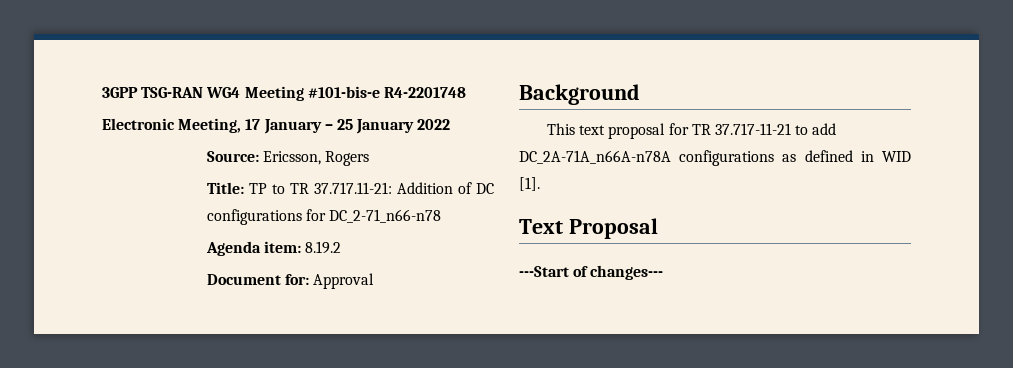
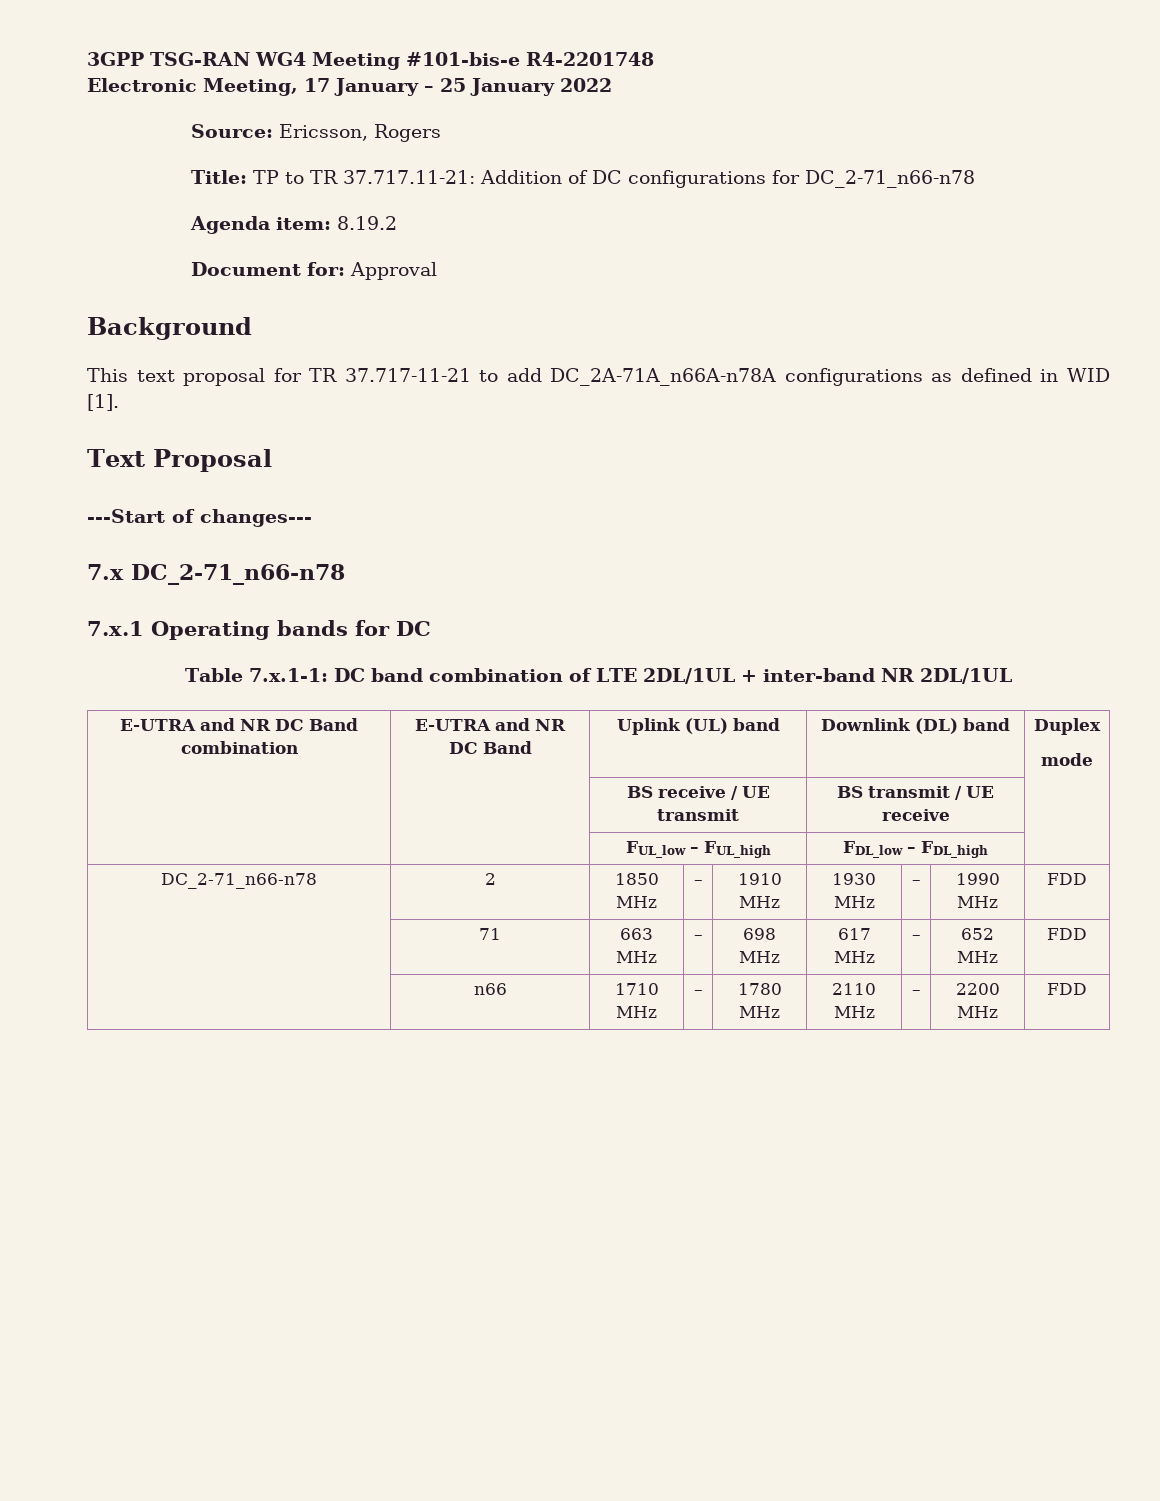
(664, 272) none -> [87,564,345,585] [87,620,431,640] [185,668,1012,684] [120,718,358,731] [180,741,298,754] [415,718,566,731] [448,741,532,754] [616,718,780,735] [821,718,1010,734] [1034,718,1101,735] [1041,753,1093,766] [626,786,770,800] [657,809,739,821] [837,786,994,800] [881,809,950,821] [625,841,771,858] [843,841,988,858] [161,873,317,889] [484,873,496,885] [614,873,659,885] [616,896,657,908] [693,880,703,885] [737,873,782,885] [739,896,780,908] [832,873,876,885] [833,896,875,908] [911,880,921,885] [955,873,1000,885] [957,896,998,908] [1047,873,1087,885] [479,928,501,940] [620,928,653,940] [616,951,657,963] [693,935,703,940] [743,928,776,940] [739,951,780,963] [837,928,871,940] [833,951,875,963] [911,935,921,940] [961,928,994,940] [957,951,998,963] [1047,928,1087,940] [473,983,507,995] [614,983,659,995] [616,1006,657,1018] [693,990,703,995] [737,983,782,995] [739,1006,780,1018] [832,983,876,995] [833,1006,875,1018] [911,990,921,995] [955,983,1000,995] [957,1006,998,1018] [1047,983,1087,995] // 7.x DC_2-71_n66-n78 // 7.x.1 Operating bands for DC // Table 7.x.1-1: DC band combination of LTE 2DL/1UL + inter-band NR 2DL/1UL // E-UTRA and NR DC Band combination | E-UTRA and NR DC Band | Uplink (UL) band | Downlink (DL) band | Duplex // mode // | | BS receive / UE transmit | BS transmit / UE receive | // | | FUL_low – FUL_high | FDL_low – FDL_high | // DC_2-71_n66-n78 | 2 | 1850 MHz | – | 1910 MHz | 1930 MHz | – | 1990 MHz | FDD // | 71 | 663 MHz | – | 698 MHz | 617 MHz | – | 652 MHz | FDD // | n66 | 1710 MHz | – | 1780 MHz | 2110 MHz | – | 2200 MHz | FDD

